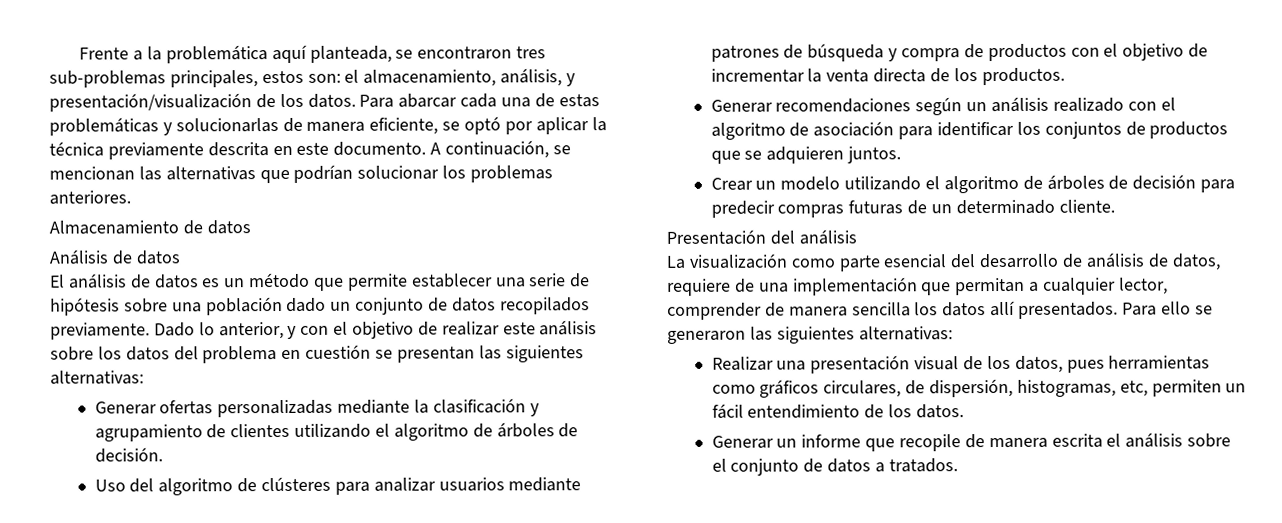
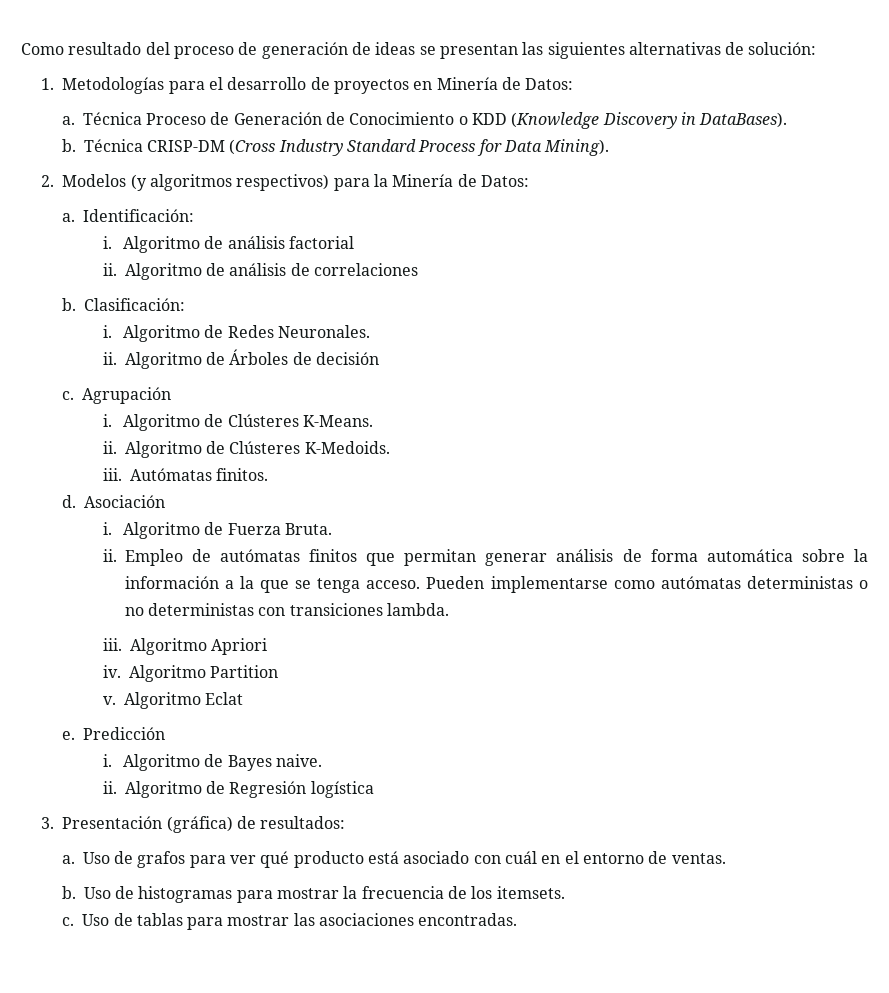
[79,44,547,64] [49,68,577,88] [49,93,600,112] [49,116,607,136] [49,140,571,160] [49,164,554,184] [49,190,131,205] [49,220,251,235] [49,249,181,265] [50,272,591,291] [50,297,590,316] [50,320,598,340] [50,344,584,364] [50,370,144,385] [94,398,540,418] [94,422,579,442] [94,447,163,463] [94,476,582,496] [710,43,1209,62] [710,67,1065,86] [710,96,1176,116] [710,121,1229,140] [710,146,902,164] [710,174,1236,194] [710,199,1115,218] [666,229,857,245] [666,252,1221,272] [667,277,1168,296] [667,300,1213,320] [667,326,953,344] [711,355,1211,374] [711,378,1247,398] [711,403,964,419] [711,432,1232,452] [711,458,958,476] Frente a la problemática aquí planteada, se encontraron tres sub-problemas principales, estos son: el almacenamiento, análisis, y presentación/visualización de los datos. Para abarcar cada una de estas problemáticas y solucionarlas de manera eficiente, se optó por aplicar la técnica previamente descrita en este documento. A continuación, se mencionan las alternativas que podrían solucionar los problemas anteriores. // Almacenamiento de datos // Análisis de datos // El análisis de datos es un método que permite establecer una serie de hipótesis sobre una población dado un conjunto de datos recopilados previamente. Dado lo anterior, y con el objetivo de realizar este análisis sobre los datos del problema en cuestión se presentan las siguientes alternativas: // Generar ofertas personalizadas mediante la clasificación y agrupamiento de clientes utilizando el algoritmo de árboles de decisión. // Uso del algoritmo de clústeres para analizar usuarios mediante patrones de búsqueda y compra de productos con el objetivo de incrementar la venta directa de los productos. // Generar recomendaciones según un análisis realizado con el algoritmo de asociación para identificar los conjuntos de productos que se adquieren juntos. // Crear un modelo utilizando el algoritmo de árboles de decisión para predecir compras futuras de un determinado cliente. // Presentación del análisis // La visualización como parte esencial del desarrollo de análisis de datos, requiere de una implementación que permitan a cualquier lector, comprender de manera sencilla los datos allí presentados. Para ello se generaron las siguientes alternativas: // Realizar una presentación visual de los datos, pues herramientas como gráficos circulares, de dispersión, histogramas, etc, permiten un fácil entendimiento de los datos. // Generar un informe que recopile de manera escrita el análisis sobre el conjunto de datos a tratados. -> [21,42,817,59] [41,77,574,94] [61,112,788,129] [61,139,610,156] [41,174,529,191] [61,209,194,222] [102,236,354,253] [102,263,418,280] [61,298,185,311] [102,325,370,342] [102,349,379,369] [61,387,172,404] [102,414,373,431] [102,441,390,458] [102,468,268,481] [61,495,165,508] [102,522,332,539] [102,549,869,566] [124,576,869,593] [124,603,449,616] [102,638,267,655] [102,665,278,682] [102,692,243,709] [61,727,165,740] [102,754,322,771] [102,781,374,798] [41,816,346,833] [61,851,726,868] [61,886,565,903] [61,913,518,930] Como resultado del proceso de generación de ideas se presentan las siguientes alternativas de solución: // 1. Metodologías para el desarrollo de proyectos en Minería de Datos: // a. Técnica Proceso de Generación de Conocimiento o KDD (Knowledge Discovery in DataBases). // b. Técnica CRISP-DM (Cross Industry Standard Process for Data Mining). // 2. Modelos (y algoritmos respectivos) para la Minería de Datos: // a. Identificación: // i. Algoritmo de análisis factorial // ii. Algoritmo de análisis de correlaciones // b. Clasificación: // i. Algoritmo de Redes Neuronales. // ii. Algoritmo de Árboles de decisión // c. Agrupación // i. Algoritmo de Clústeres K-Means. // ii. Algoritmo de Clústeres K-Medoids. // iii. Autómatas finitos. // d. Asociación // i. Algoritmo de Fuerza Bruta. // ii. Empleo de autómatas finitos que permitan generar análisis de forma automática sobre la información a la que se tenga acceso. Pueden implementarse como autómatas deterministas o no deterministas con transiciones lambda. // iii. Algoritmo Apriori // iv. Algoritmo Partition // v. Algoritmo Eclat // e. Predicción // i. Algoritmo de Bayes naive. // ii. Algoritmo de Regresión logística // 3. Presentación (gráfica) de resultados: // a. Uso de grafos para ver qué producto está asociado con cuál en el entorno de ventas. // b. Uso de histogramas para mostrar la frecuencia de los itemsets. // c. Uso de tablas para mostrar las asociaciones encontradas.

